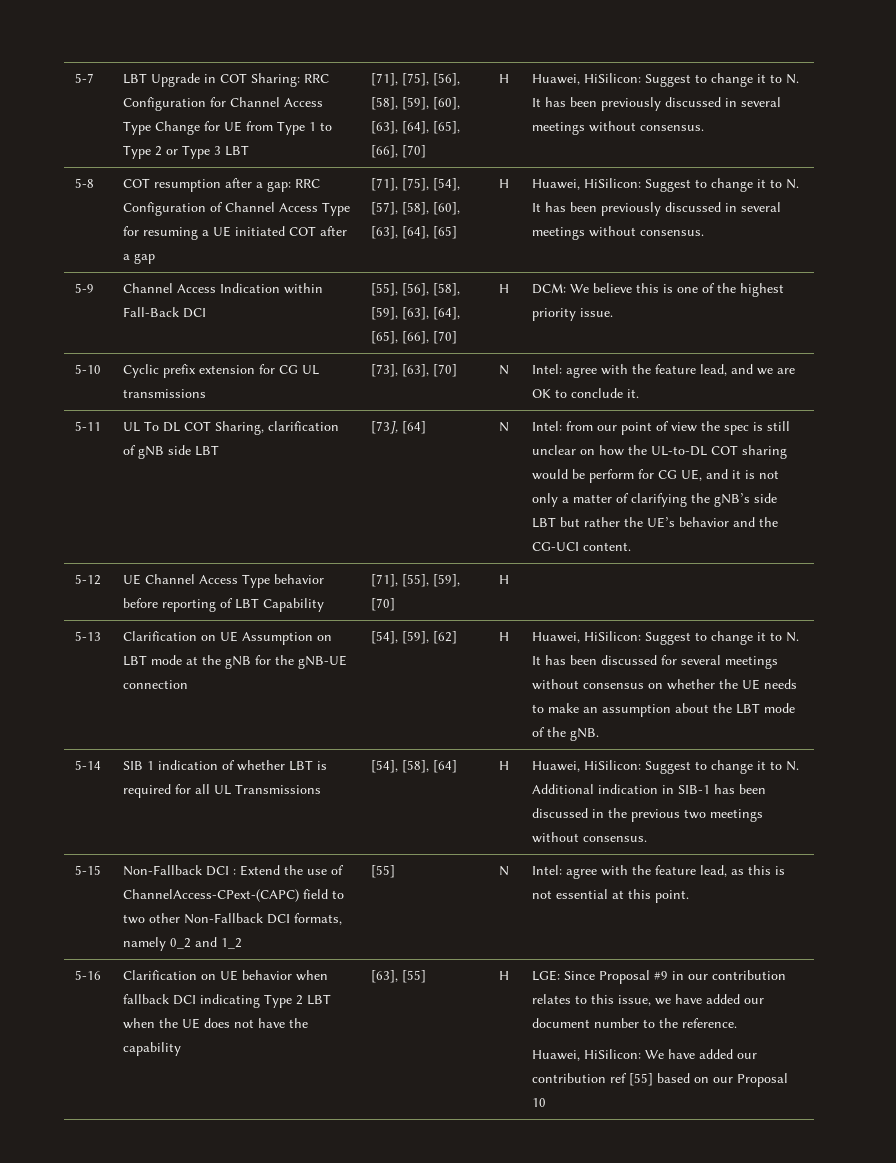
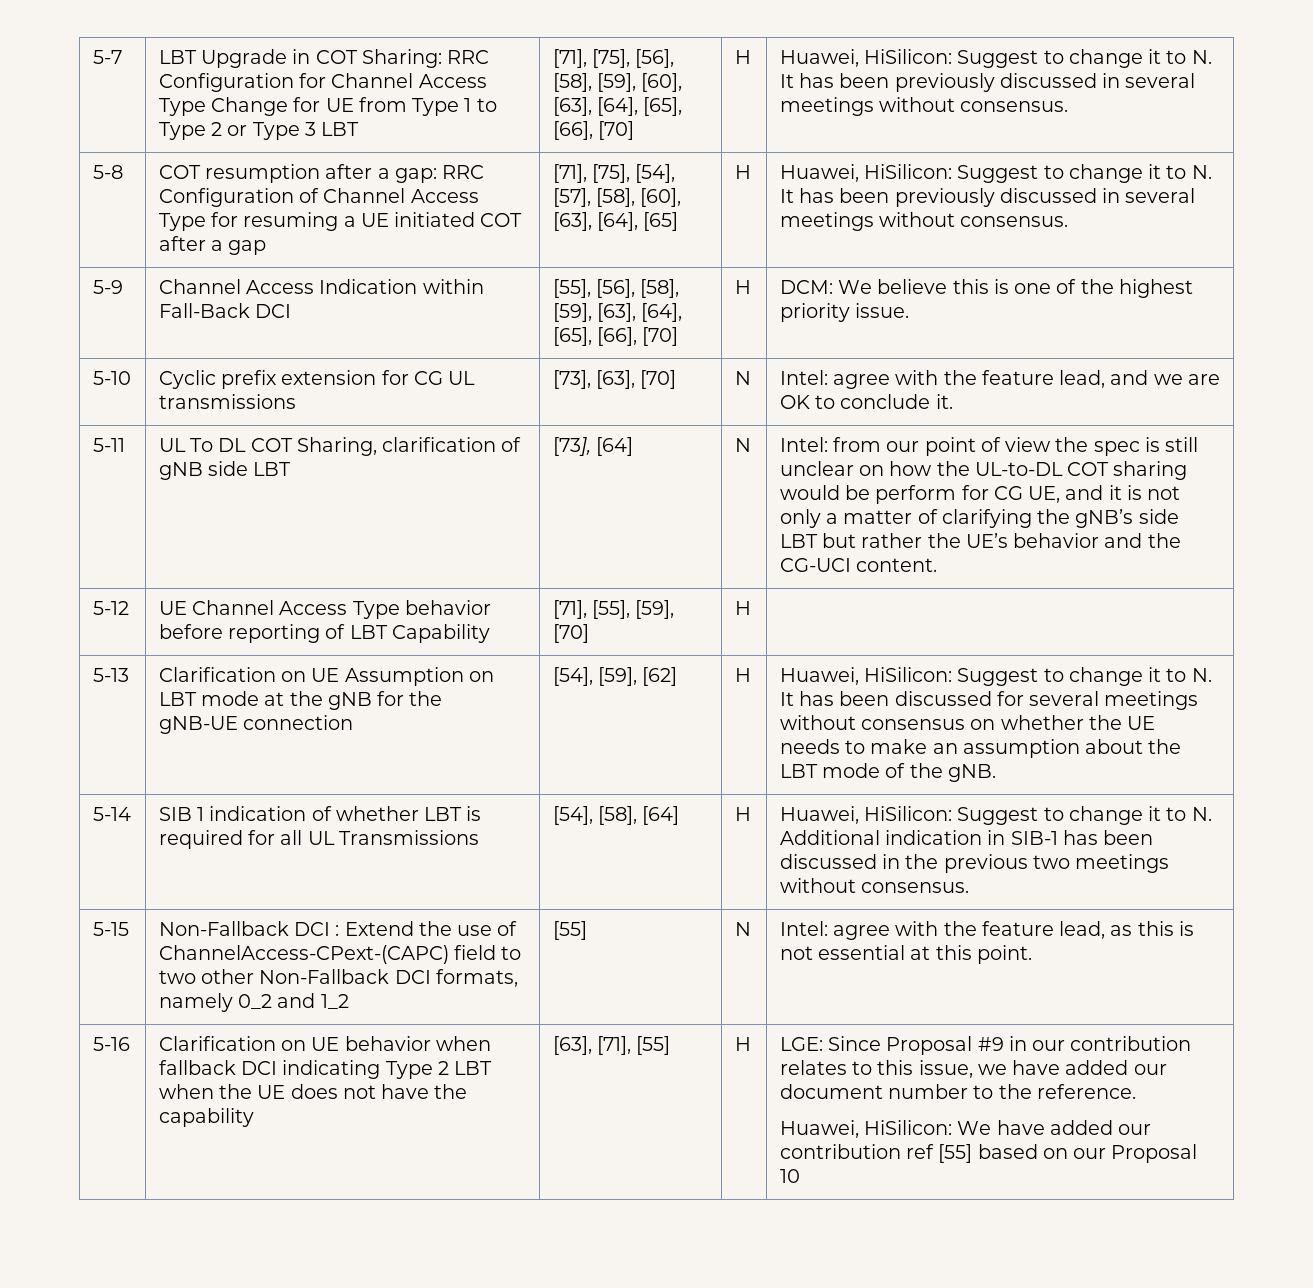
(398, 976) none -> [596,1036,631,1055] [71],

